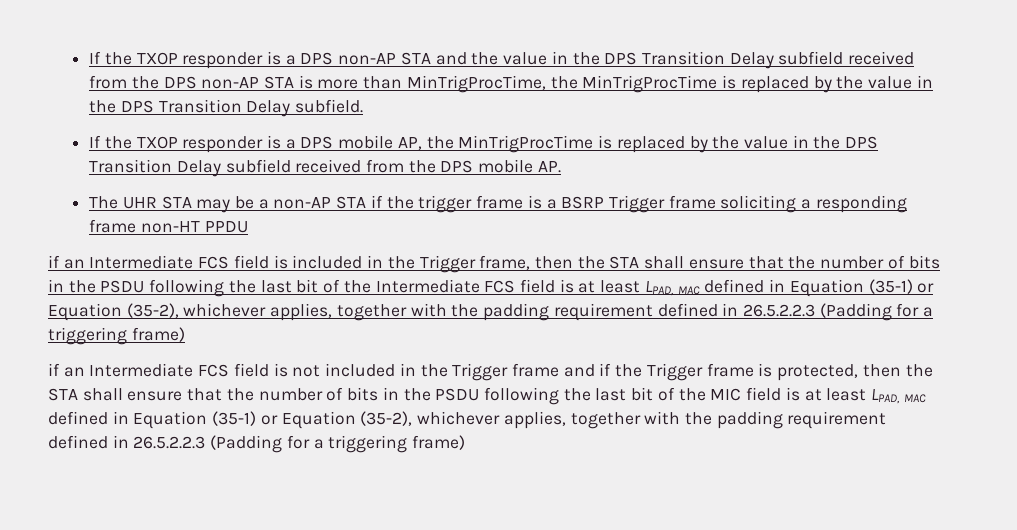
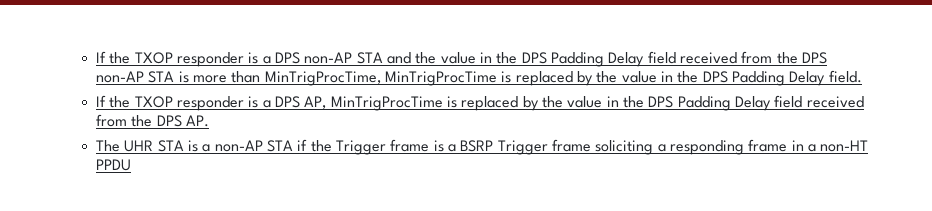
[641,51,844,69] Transition Delay subfield -> [550,51,676,67] Padding Delay field
[550,75,933,93] [89,99,363,117] [89,135,879,153] [89,159,534,177] the MinTrigProcTime is replaced by the value in the DPS Transition Delay subfield. // If the TXOP responder is a DPS mobile AP, the MinTrigProcTime is replaced by the value in the DPS Transition Delay subfield received from the DPS mobile -> [385,70,862,86] [96,95,864,111] [96,114,182,127] MinTrigProcTime is replaced by the value in the DPS Padding Delay field. // If the TXOP responder is a DPS AP, MinTrigProcTime is replaced by the value in the DPS Padding Delay field received from the DPS
[196,196,254,213] may be -> [188,140,199,152] is
[418,195,473,213] trigger -> [335,140,386,155] Trigger
(137, 226) none -> [791,140,816,152] in a
[48,255,940,273] [48,279,935,297] [48,303,934,321] [48,327,185,345] [48,363,933,381] [48,387,926,405] [48,411,887,429] [48,435,466,453] // if an Intermediate FCS field is included in the Trigger frame, then the STA shall ensure that the number of bits in the PSDU following the last bit of the Intermediate FCS field is at least LPAD, MAC defined in Equation (35-1) or Equation (35-2), whichever applies, together with the padding requirement defined in 26.5.2.2.3 (Padding for a triggering frame) // if an Intermediate FCS field is not included in the Trigger frame and if the Trigger frame is protected, then the STA shall ensure that the number of bits in the PSDU following the last bit of the MIC field is at least LPAD, MAC defined in Equation (35-1) or Equation (35-2), whichever applies, together with the padding requirement defined in 26.5.2.2.3 (Padding for a triggering frame) -> (132, 165) none

